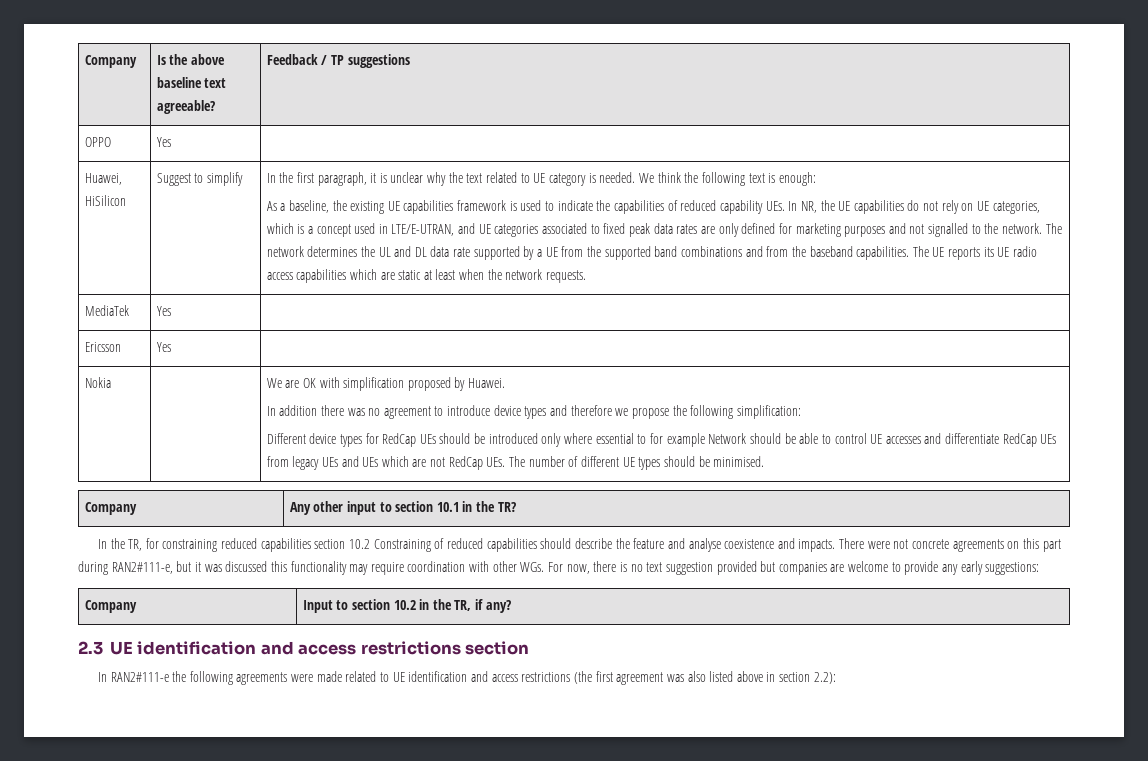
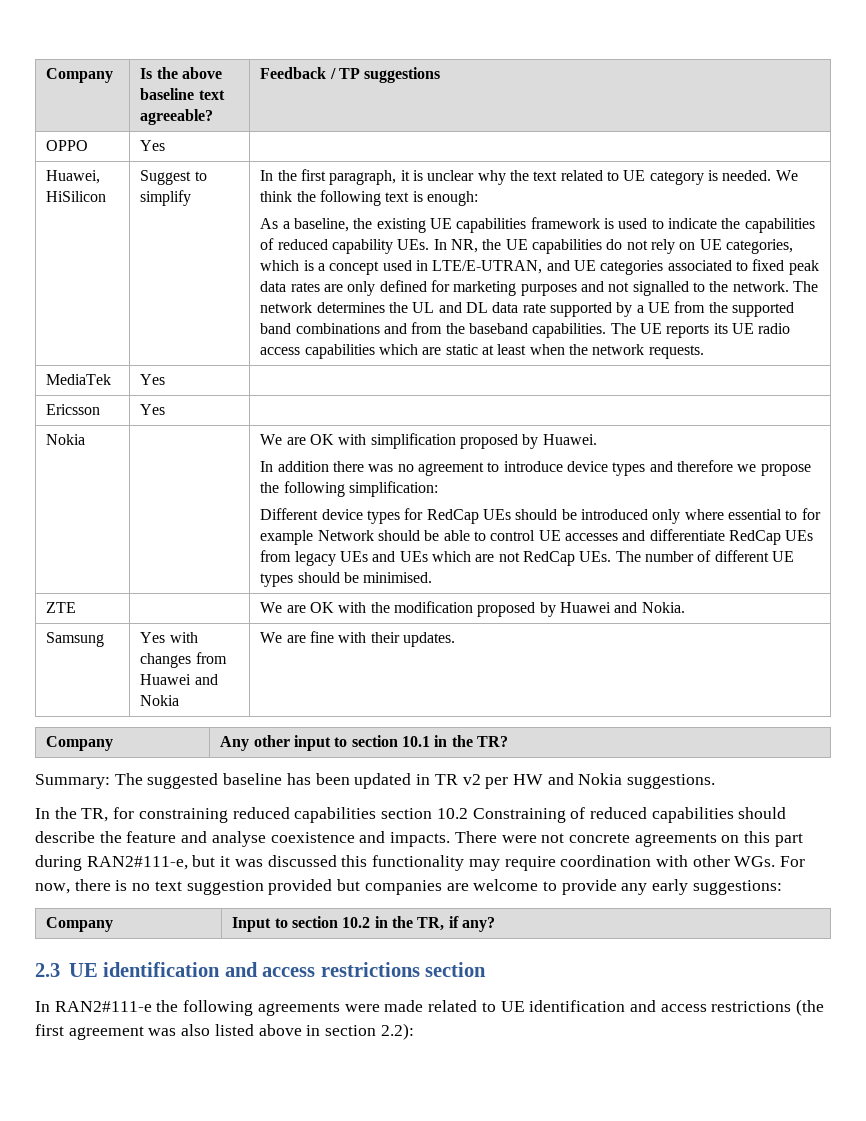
(765, 461) none -> [46,602,77,613] [260,601,685,617] [46,632,105,647] [140,632,198,643] [140,652,227,668] [140,674,218,685] [140,695,180,706] [260,631,455,647] // ZTE | | We are OK with the modification proposed by Huawei and Nokia. // Samsung | Yes with changes from Huawei and Nokia | We are fine with their updates.
(516, 507) none -> [35,773,716,789] // Summary: The suggested baseline has been updated in TR v2 per HW and Nokia suggestions.

